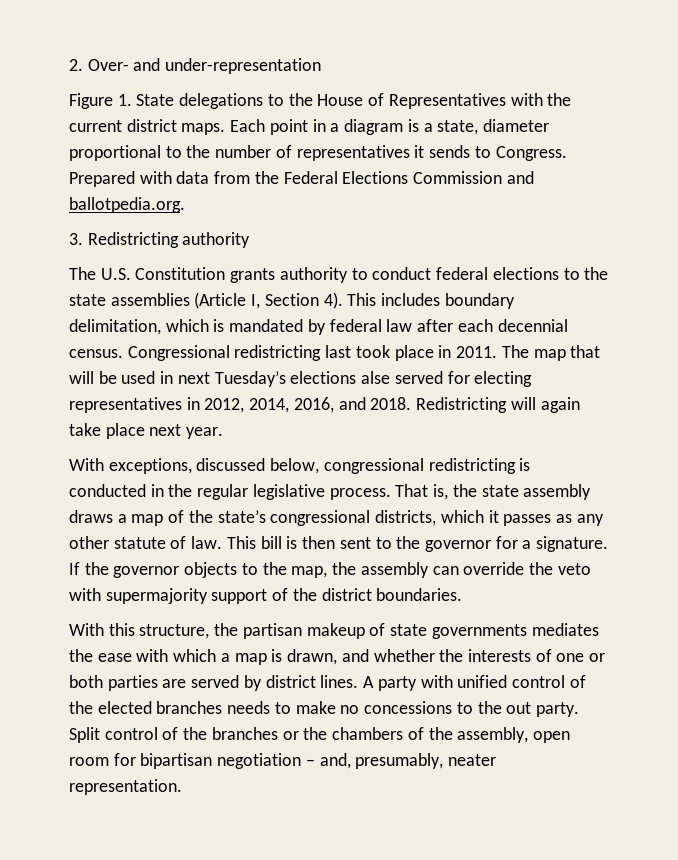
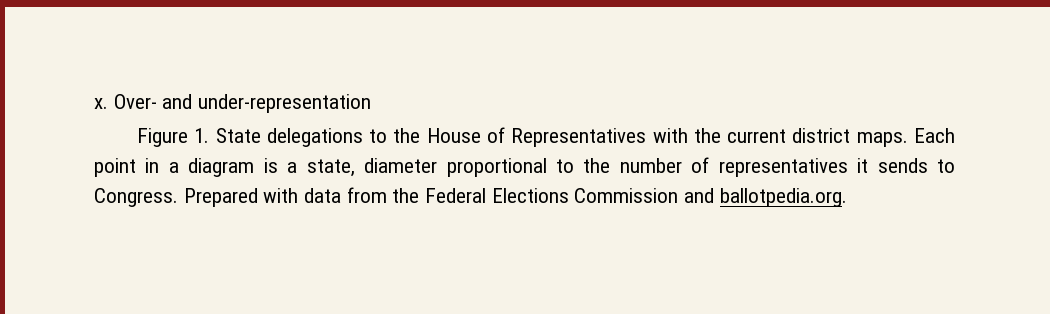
[69,59,83,71] 2. -> [94,98,108,109] x.
[69,232,251,248] [69,267,609,283] [69,292,515,309] [69,319,568,335] [69,345,601,361] [69,371,533,387] [69,397,580,413] [69,423,224,439] [69,458,531,474] [69,484,592,500] [69,510,604,526] [69,536,609,552] [69,562,591,578] [69,588,463,604] [69,623,599,639] [69,649,606,665] [69,675,586,691] [69,701,579,717] [69,727,570,743] [69,753,497,769] [69,779,182,795] // 3. Redistricting authority // The U.S. Constitution grants authority to conduct federal elections to the state assemblies (Article I, Section 4). This includes boundary delimitation, which is mandated by federal law after each decennial census. Congressional redistricting last took place in 2011. The map that will be used in next Tuesday’s elections alse served for electing representatives in 2012, 2014, 2016, and 2018. Redistricting will again take place next year. // With exceptions, discussed below, congressional redistricting is conducted in the regular legislative process. That is, the state assembly draws a map of the state’s congressional districts, which it passes as any other statute of law. This bill is then sent to the governor for a signature. If the governor objects to the map, the assembly can override the veto with supermajority support of the district boundaries. // With this structure, the partisan makeup of state governments mediates the ease with which a map is drawn, and whether the interests of one or both parties are served by district lines. A party with unified control of the elected branches needs to make no concessions to the out party. Split control of the branches or the chambers of the assembly, open room for bipartisan negotiation – and, presumably, neater representation. -> (847, 197) none

